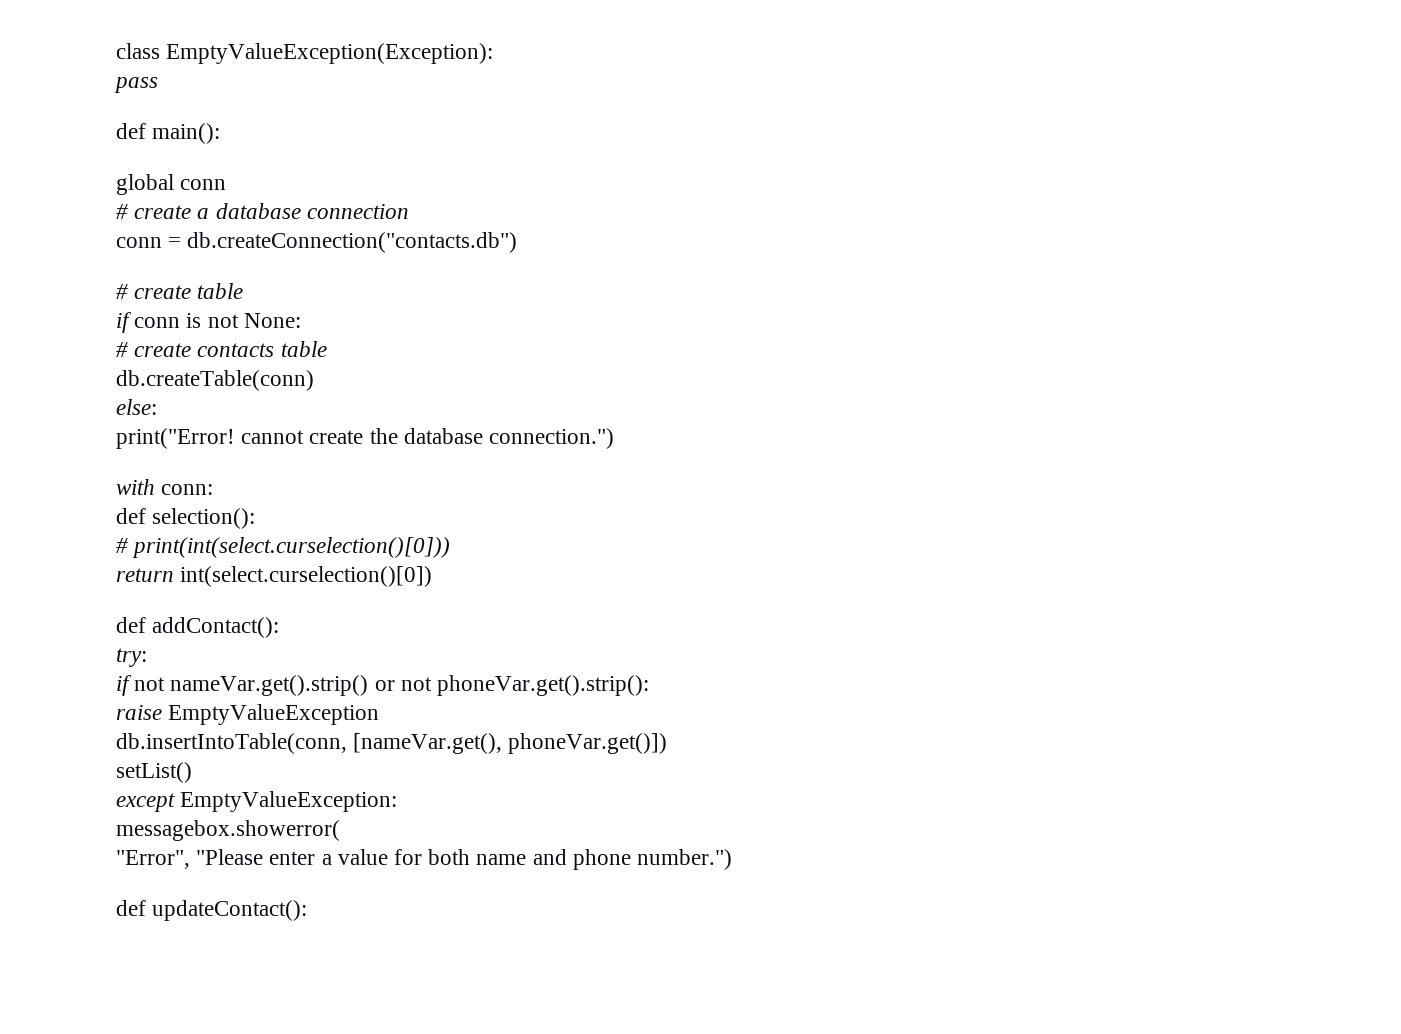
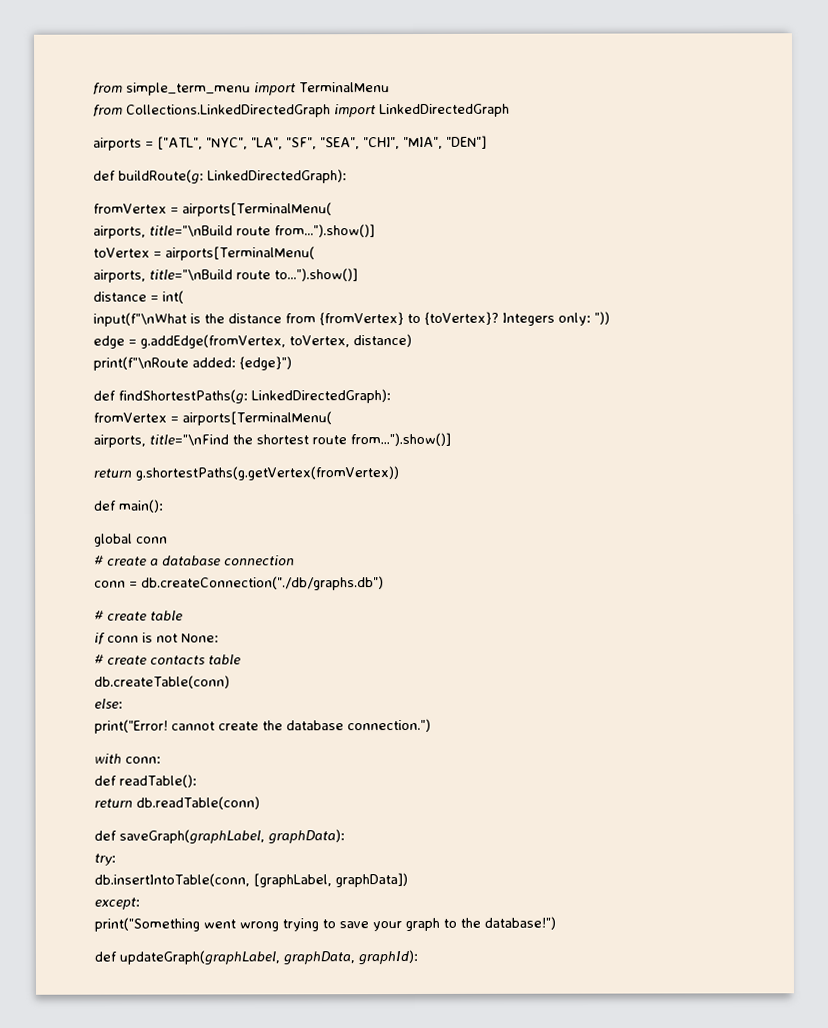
[116,43,494,64] [114,77,158,93] class EmptyValueException(Exception): // pass -> [93,82,390,96] [93,103,510,118] [93,135,487,151] [93,169,347,185] [93,202,332,217] [93,224,375,239] [93,246,315,261] [93,268,358,283] [93,290,184,304] [93,311,610,327] [93,334,412,349] [93,356,292,371] [93,389,391,405] [93,411,332,426] [93,432,451,448] [93,466,399,481] from simple_term_menu import TerminalMenu // from Collections.LinkedDirectedGraph import LinkedDirectedGraph // airports = ["ATL", "NYC", "LA", "SF", "SEA", "CHI", "MIA", "DEN"] // def buildRoute(g: LinkedDirectedGraph): // fromVertex = airports[TerminalMenu( // airports, title="\nBuild route from...").show()] // toVertex = airports[TerminalMenu( // airports, title="\nBuild route to...").show()] // distance = int( // input(f"\nWhat is the distance from {fromVertex} to {toVertex}? Integers only: ")) // edge = g.addEdge(fromVertex, toVertex, distance) // print(f"\nRoute added: {edge}") // def findShortestPaths(g: LinkedDirectedGraph): // fromVertex = airports[TerminalMenu( // airports, title="\nFind the shortest route from...").show()] // return g.shortestPaths(g.getVertex(fromVertex))
[187,232,518,253] db.createConnection("contacts.db") -> [141,576,384,591] db.createConnection("./db/graphs.db")
[152,508,256,529] [116,537,451,558] [116,566,433,587] [116,617,280,638] selection(): // # print(int(select.curselection()[0])) // return int(select.curselection()[0]) // def addContact(): -> [119,774,197,788] [94,796,260,810] [94,829,345,845] readTable(): // return db.readTable(conn) // def saveGraph(graphLabel, graphData):
[116,675,650,696] [116,704,380,725] [116,733,668,754] [116,762,192,783] [116,791,398,812] [116,820,340,841] [116,849,733,870] [116,900,308,921] if not nameVar.get().strip() or not phoneVar.get().strip(): // raise EmptyValueException // db.insertIntoTable(conn, [nameVar.get(), phoneVar.get()]) // setList() // except EmptyValueException: // messagebox.showerror( // "Error", "Please enter a value for both name and phone number.") // def updateContact(): -> [94,873,408,888] [94,897,140,910] [94,916,556,932] [94,949,418,966] db.insertIntoTable(conn, [graphLabel, graphData]) // except: // print("Something went wrong trying to save your graph to the database!") // def updateGraph(graphLabel, graphData, graphId):

